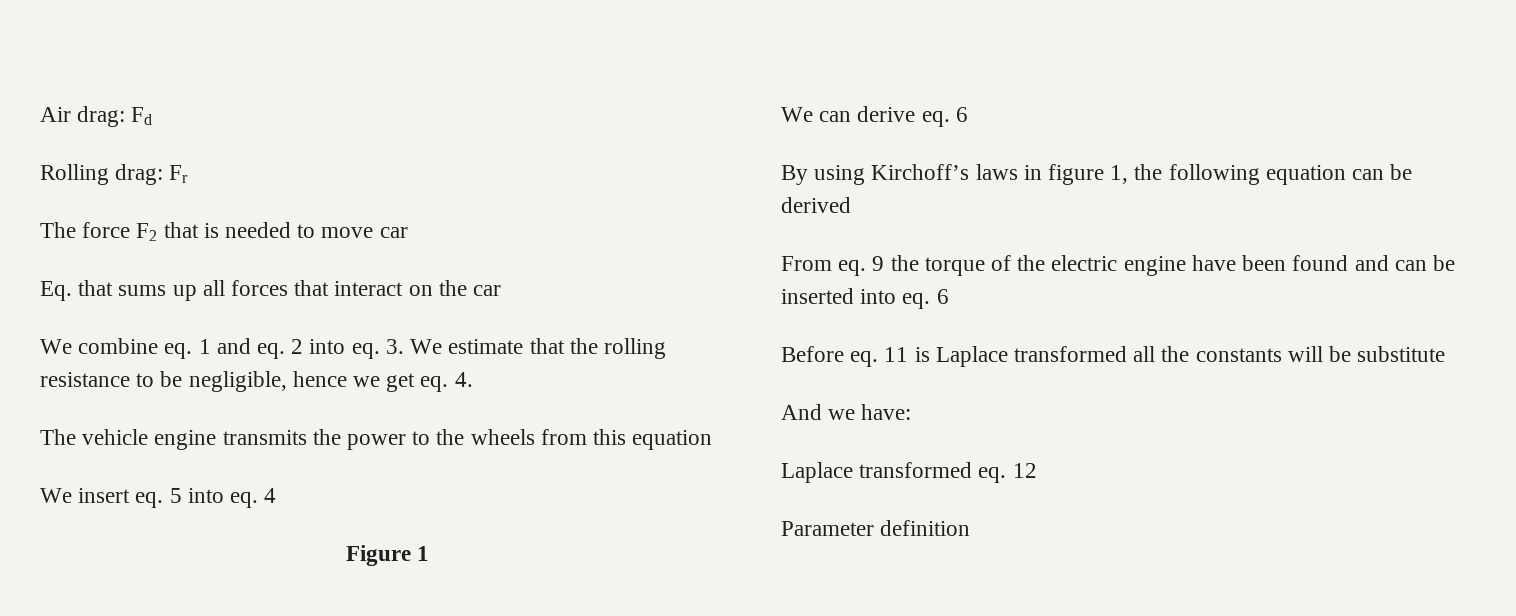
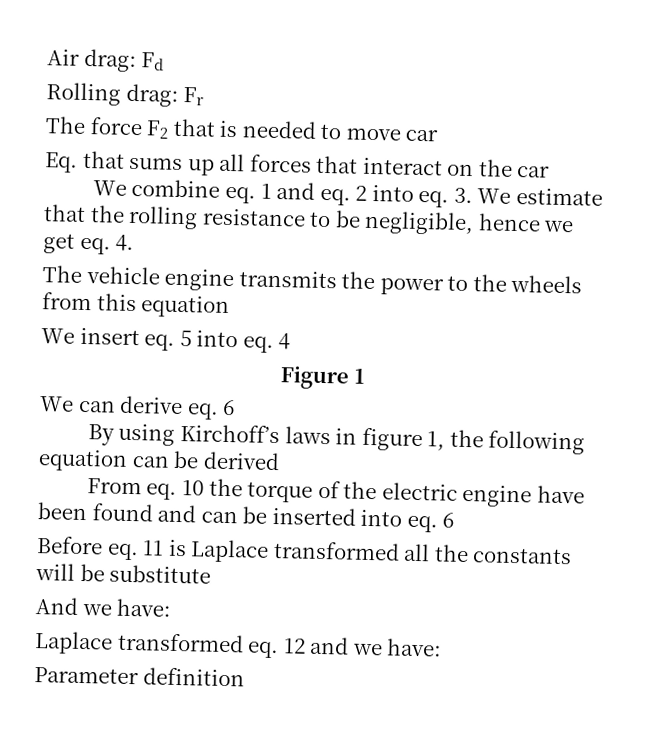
[872,256,885,271] 9 -> [181,480,204,496] 10
(1037, 470) none -> [309,636,443,657] and we have:

